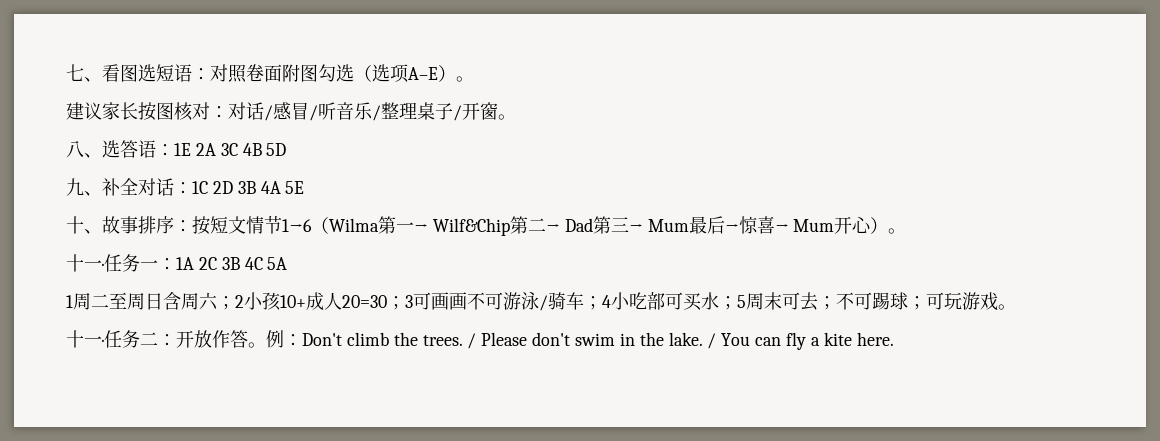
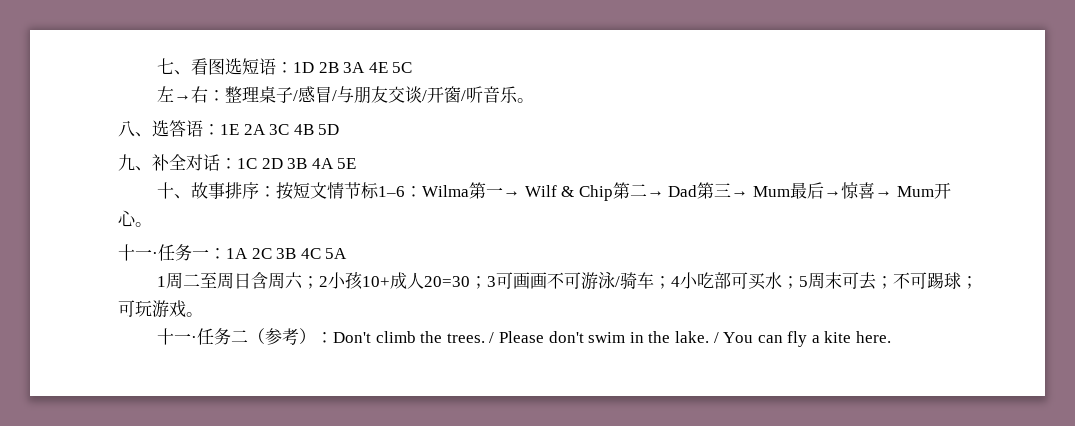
[210,64,474,83] [66,102,498,121] 对照卷面附图勾选（选项A–E）。 // 建议家长按图核对：对话/感冒/听音乐/整理桌子/开窗 -> [293,62,413,73] [157,86,519,103] 1D 2B 3A 4E 5C // 左→右：整理桌子/感冒/与朋友交谈/开窗/听音乐
[282,217,329,234] 1→6（ -> [361,182,423,199] 标1–6：
[432,218,510,236] Wilf&Chip -> [524,185,613,201] Wilf & Chip
[870,217,889,234] ） -> (136, 218) none
[158,330,284,348] ：开放作答。例 -> [248,328,317,345] （参考）

